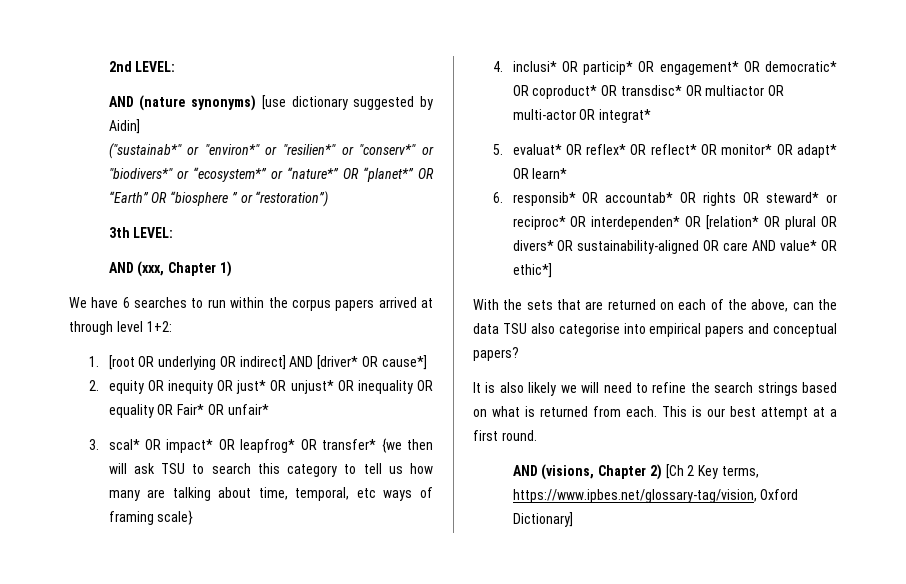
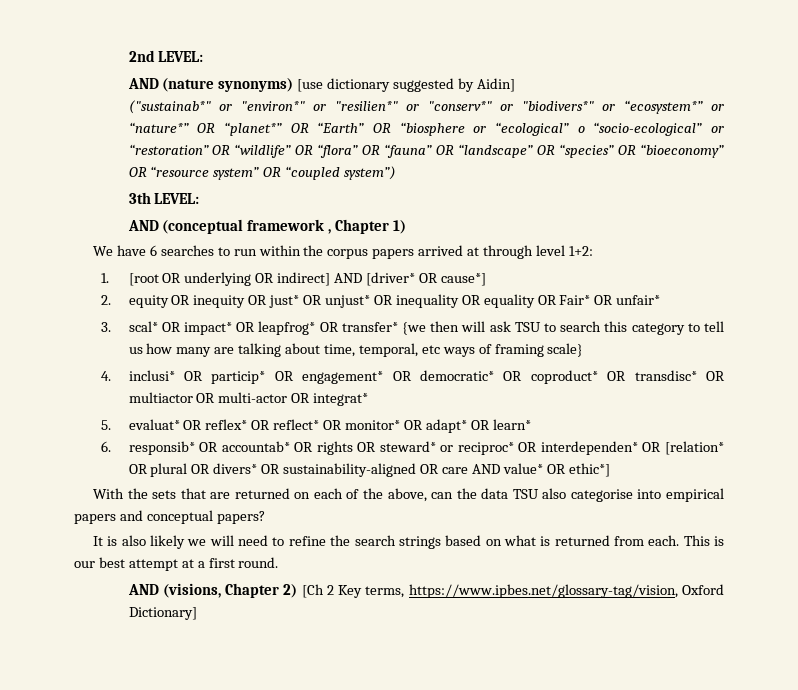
[231,191,329,207] ” or “restoration”) -> [473,122,725,136] [128,144,724,158] [128,166,397,180] or “ecological” o “socio-ecological” or “restoration” OR “wildlife” OR “flora” OR “fauna” OR “landscape” OR “species” OR “bioeconomy” OR “resource system” OR “coupled system”)
[137,261,165,277] (xxx, -> [162,219,332,234] (conceptual framework ,

